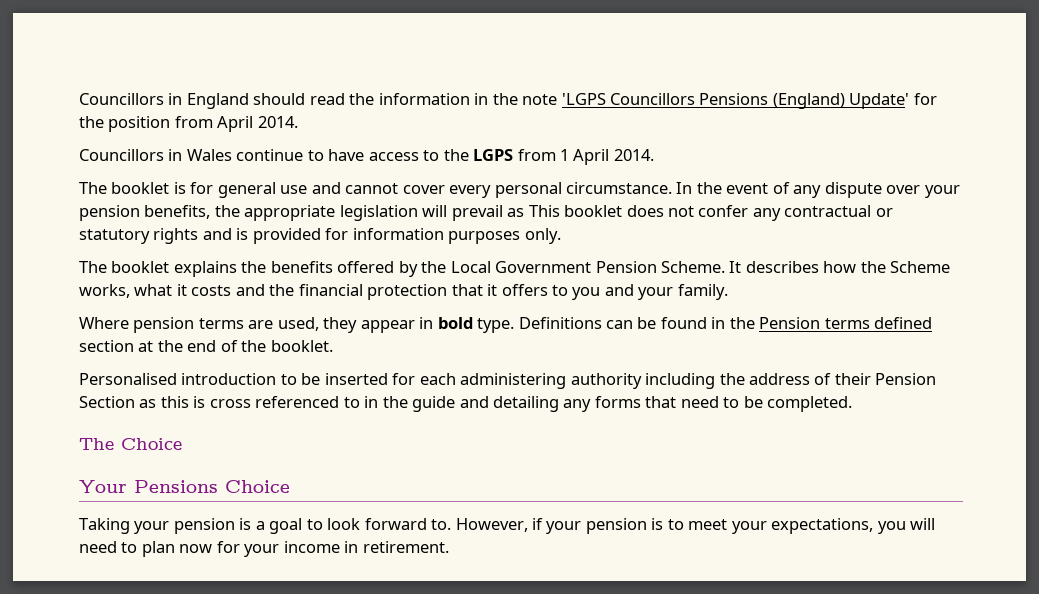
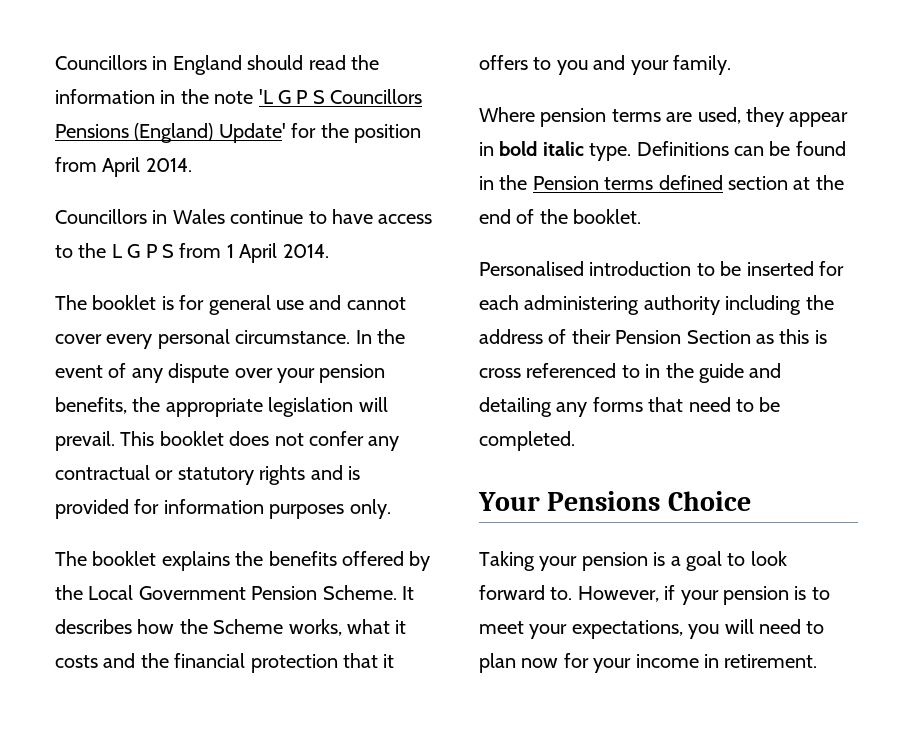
[561,93,606,105] 'LGPS -> [258,89,325,104] 'L G P S
[473,149,514,161] LGPS -> [111,244,174,258] L G P S
[451,205,525,221] prevail as -> [55,431,115,451] prevail.
(473, 323) none -> [542,141,584,156] italic
[79,438,182,450] // The Choice -> (575, 441) none

